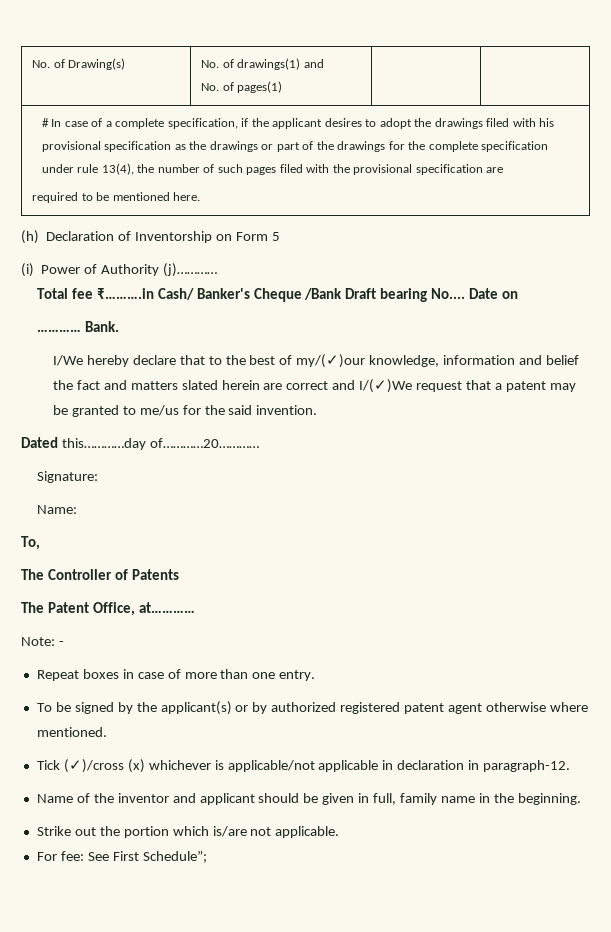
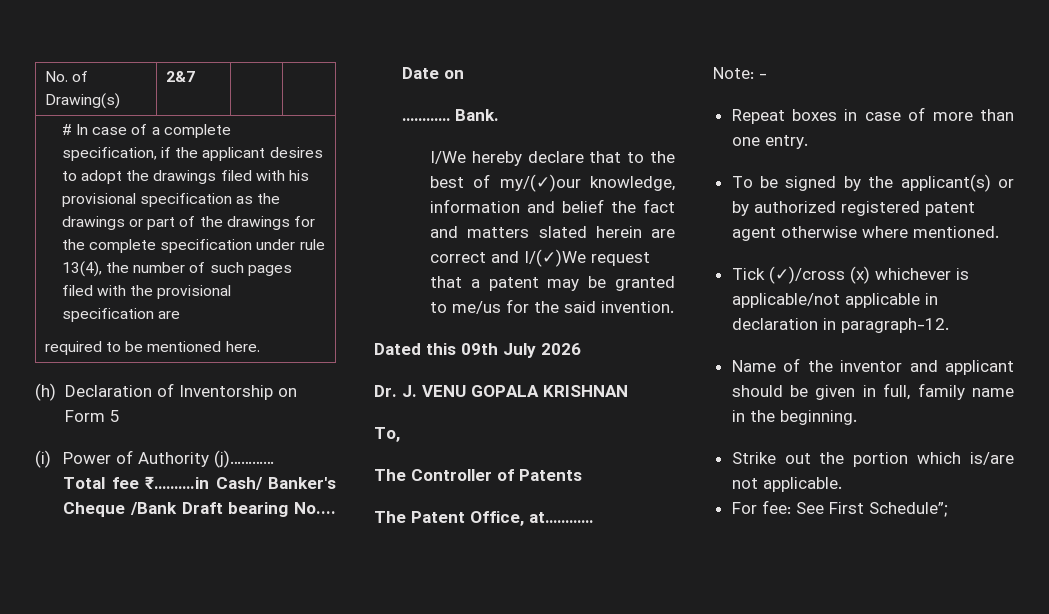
[201,58,324,70] [201,81,283,93] No. of drawings(1) and // No. of pages(1) -> [165,71,195,82] 2&7
[61,438,259,450] [36,471,98,483] [36,505,77,514] this…………day of…………20………… // Signature: // Name: -> [426,343,581,358] [374,385,628,397] this 09th July 2026 // Dr. J. VENU GOPALA KRISHNAN

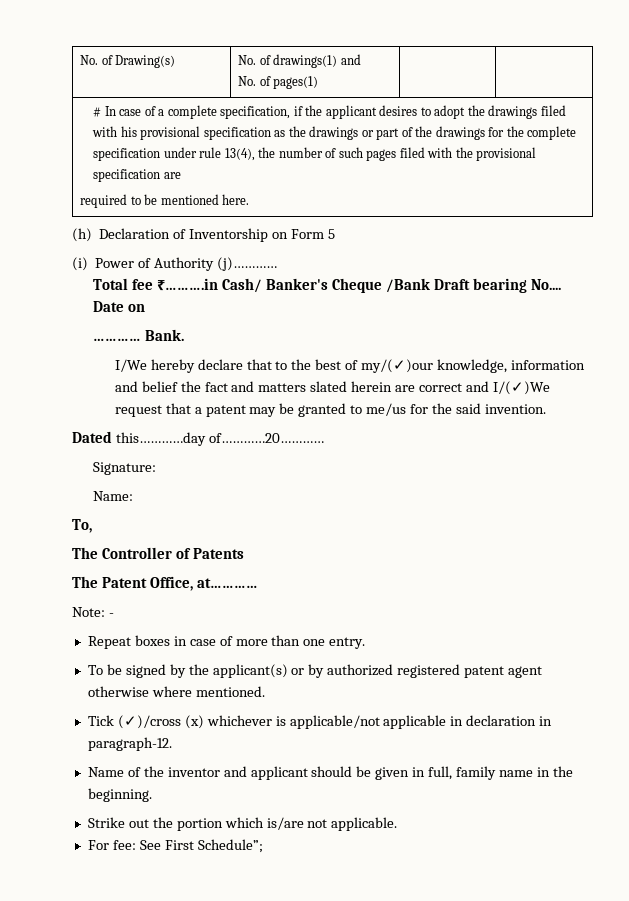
[165,71,195,82] 2&7 -> [238,54,361,68] [238,76,319,89] No. of drawings(1) and // No. of pages(1)
[426,343,581,358] [374,385,628,397] this 09th July 2026 // Dr. J. VENU GOPALA KRISHNAN -> [115,432,324,446] [93,462,157,475] [93,491,134,501] this…………day of…………20………… // Signature: // Name:

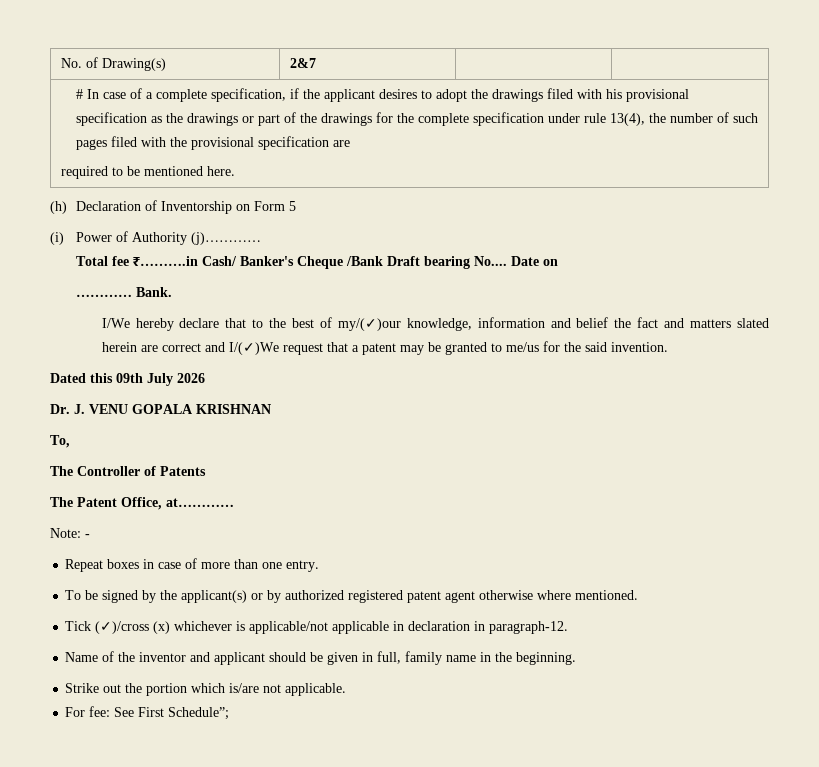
[238,54,361,68] [238,76,319,89] No. of drawings(1) and // No. of pages(1) -> [289,58,316,68] 2&7
[115,432,324,446] [93,462,157,475] [93,491,134,501] this…………day of…………20………… // Signature: // Name: -> [90,373,205,386] [50,404,271,414] this 09th July 2026 // Dr. J. VENU GOPALA KRISHNAN

